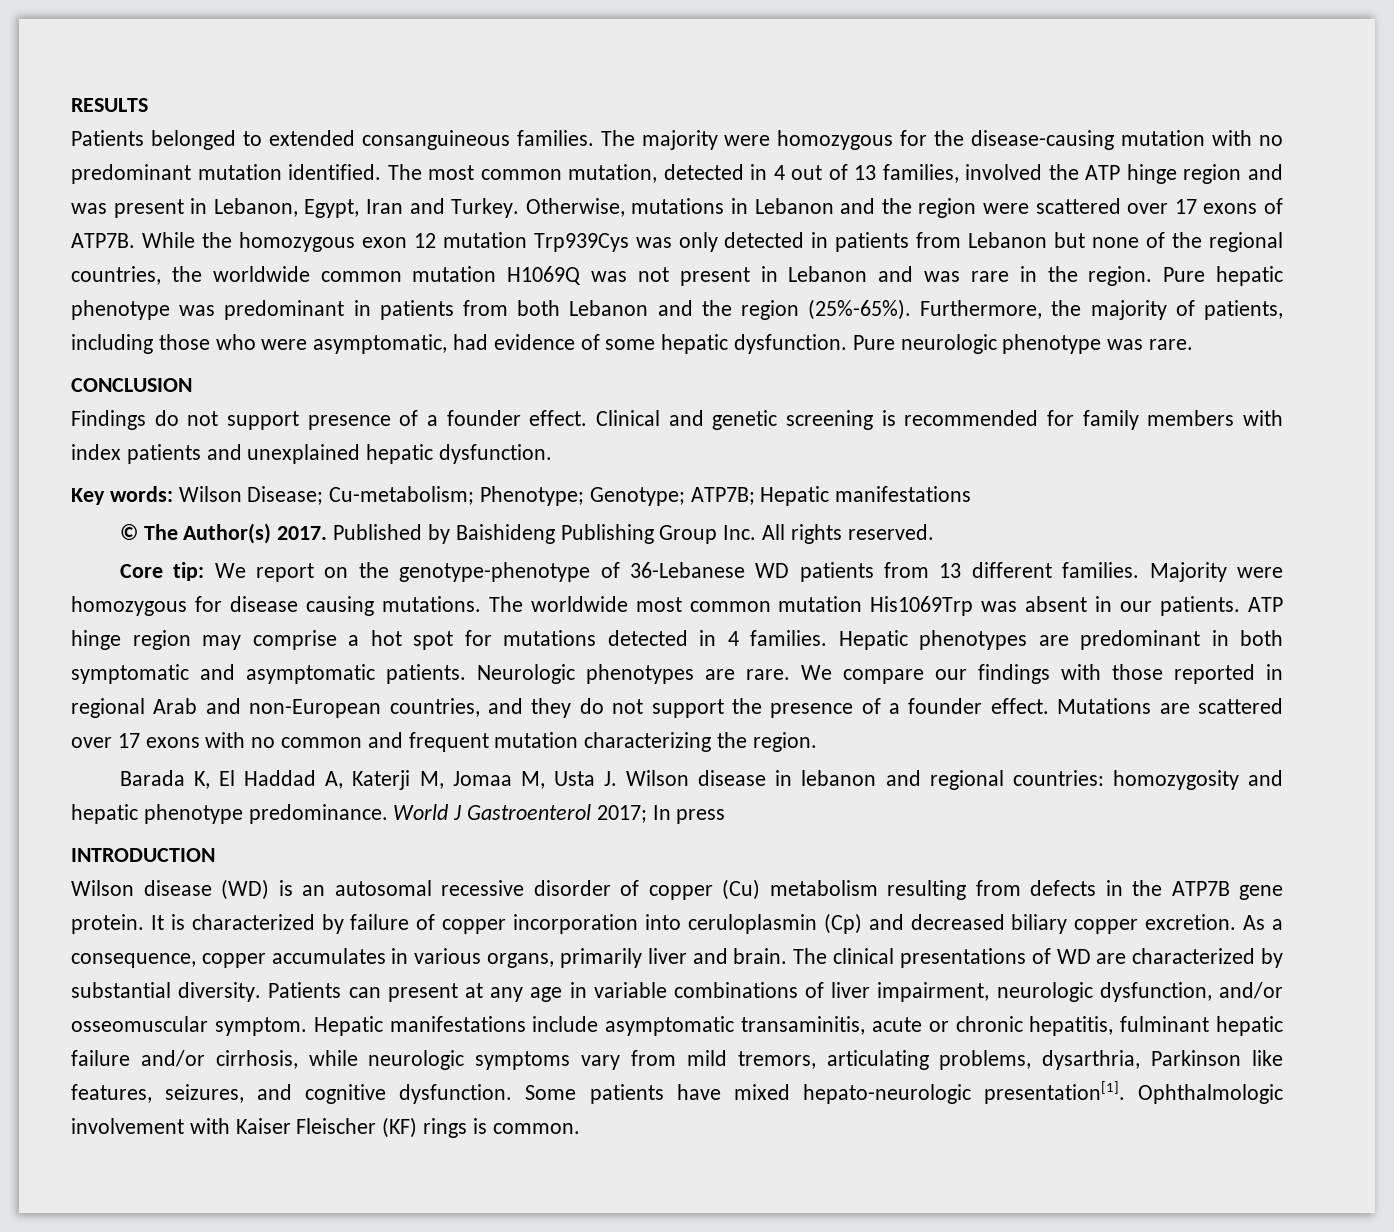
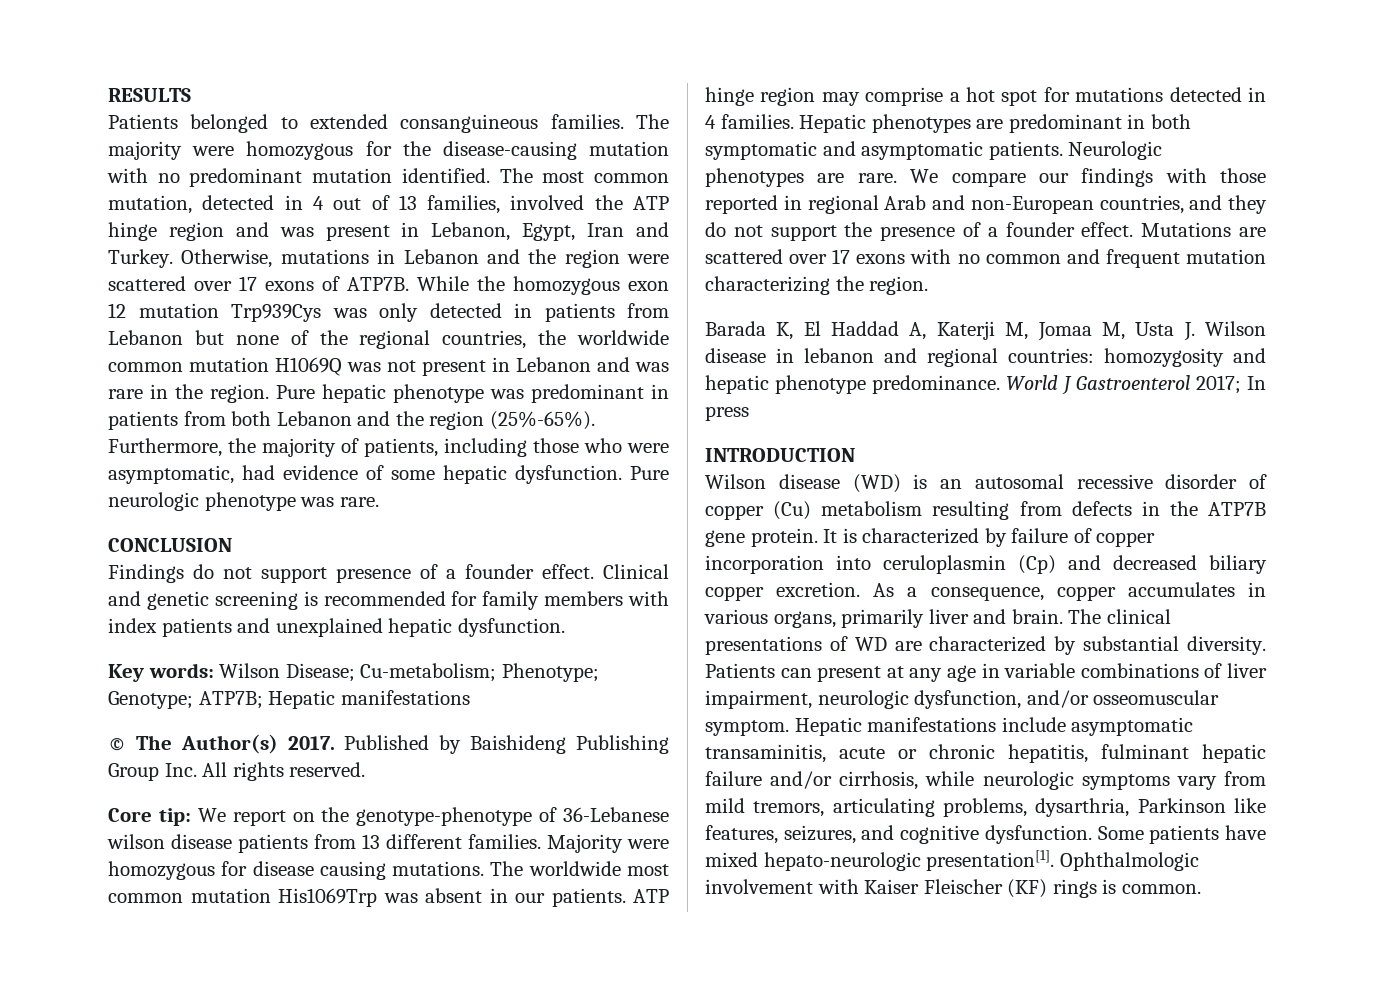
[755,563,790,578] WD -> [107,834,232,849] wilson disease

